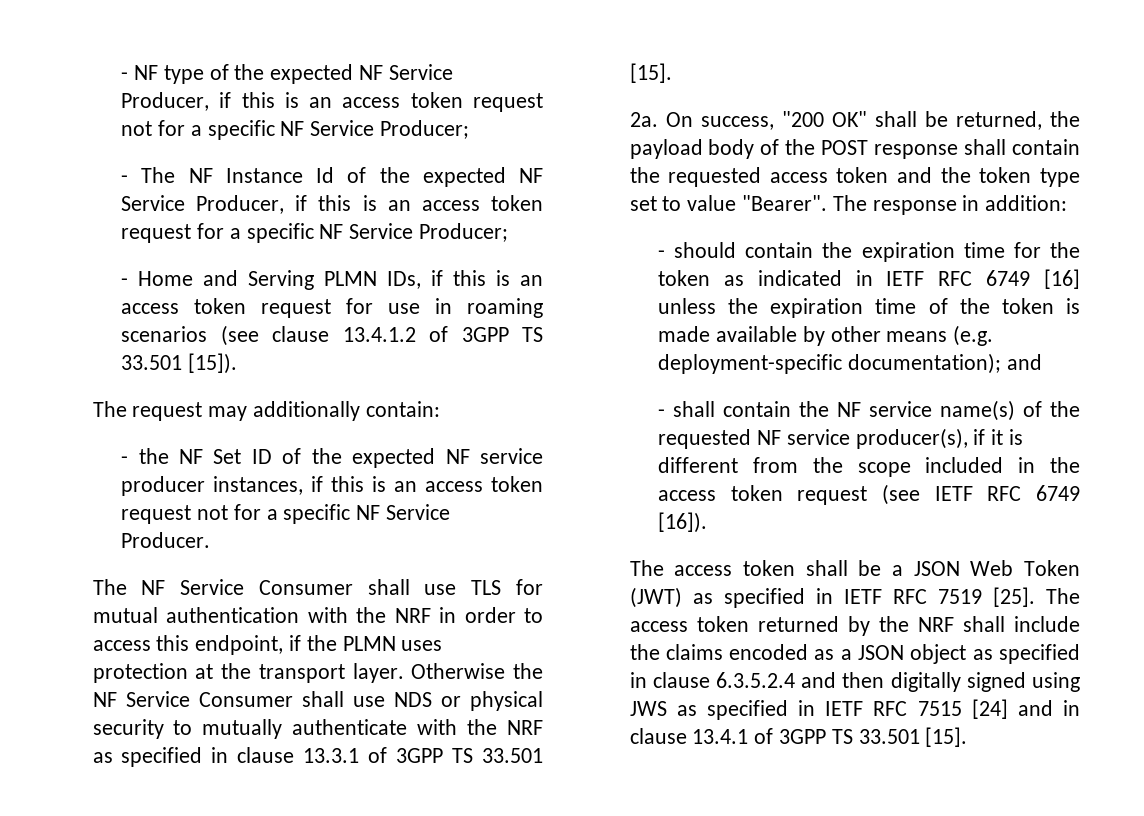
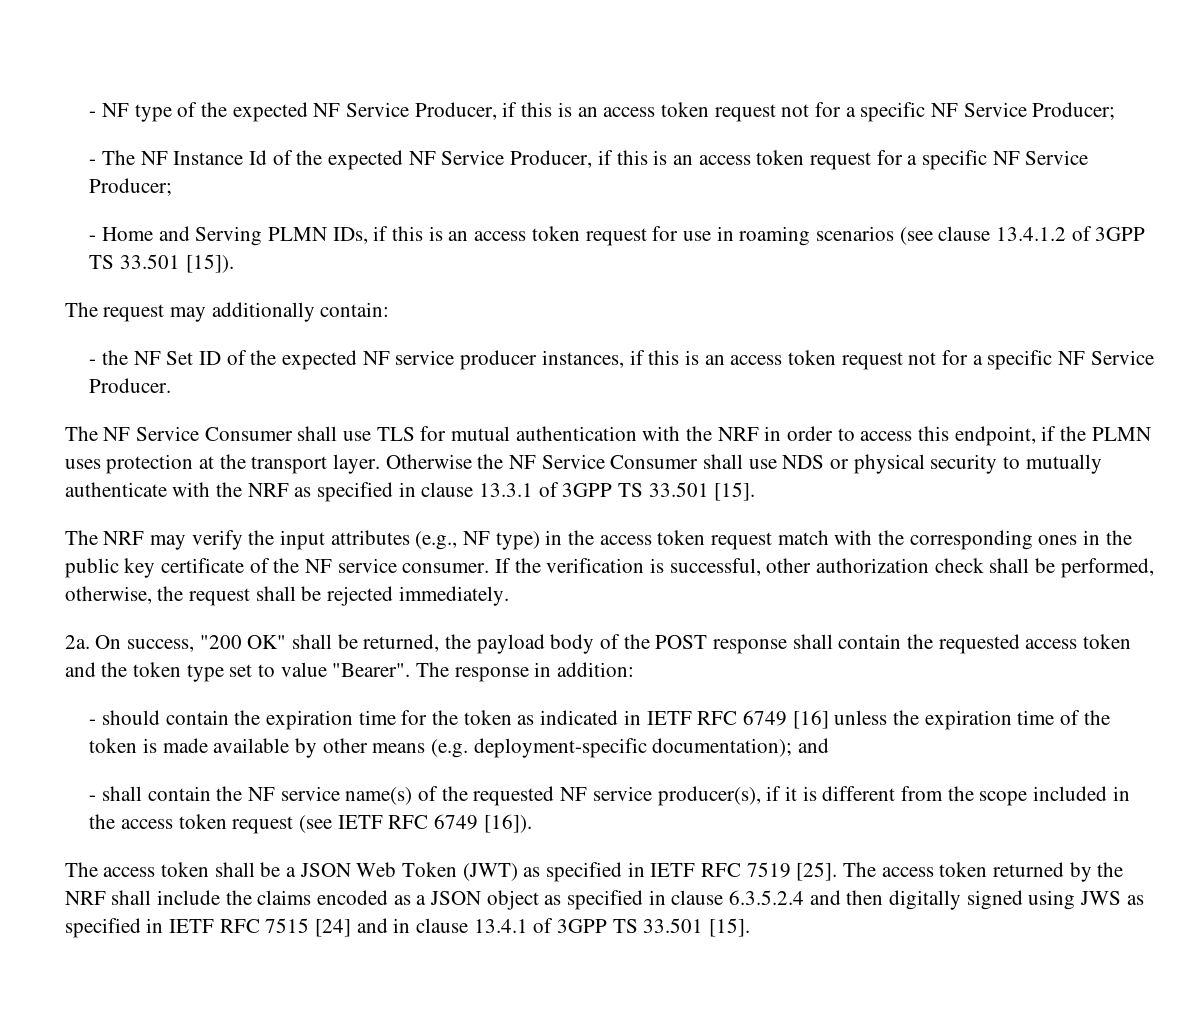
(672, 73) none -> [64,530,1132,550] [64,558,1154,578] [64,586,509,606] // The NRF may verify the input attributes (e.g., NF type) in the access token request match with the corresponding ones in the public key certificate of the NF service consumer. If the verification is successful, other authorization check shall be performed, otherwise, the request shall be rejected immediately.

